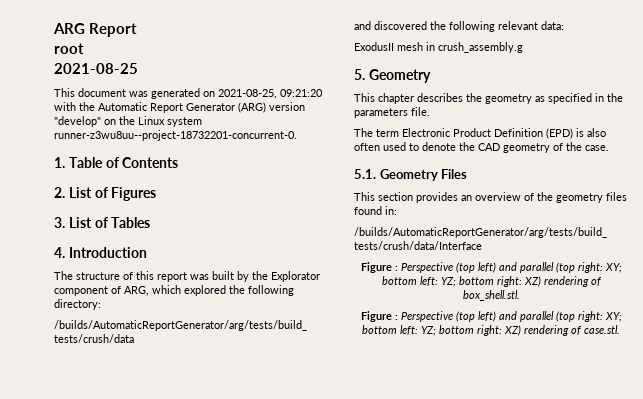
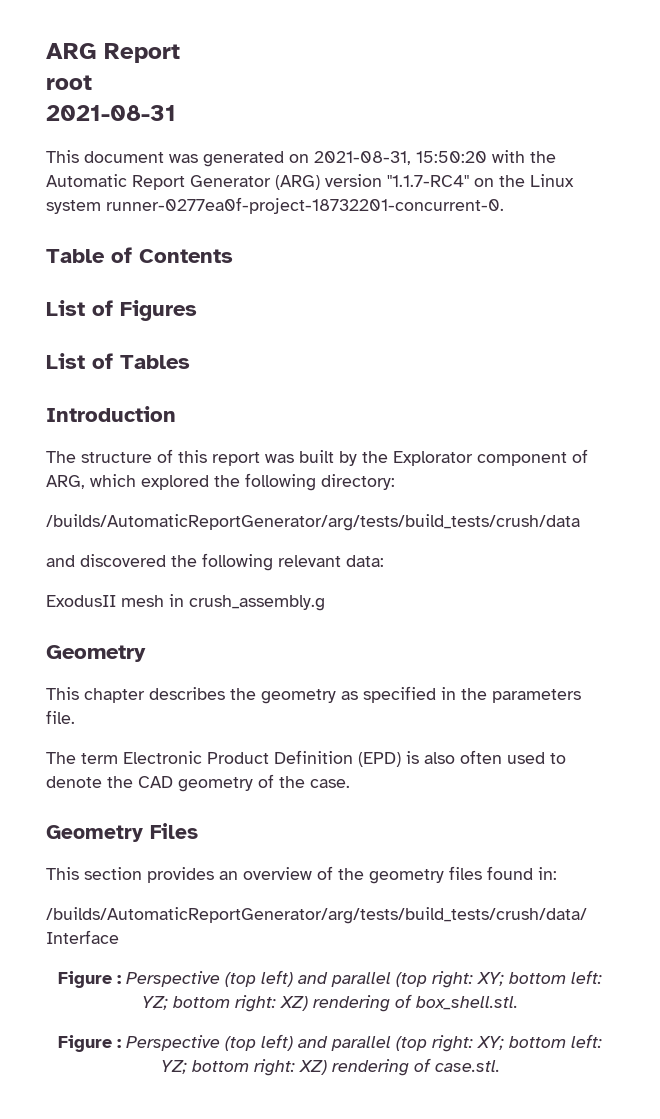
[54,63,138,74] 2021-08-25 -> [46,105,176,121] 2021-08-31
[218,89,323,99] 2021-08-25, 09:21:20 -> [314,151,487,165] 2021-08-31, 15:50:20
[54,116,101,127] "develop" -> [387,175,469,187] "1.1.7-RC4"
[54,130,297,141] [54,157,65,168] runner-z3wu8uu--project-18732201-concurrent-0. // 1. -> [106,197,504,214] runner-0277ea0f-project-18732201-concurrent-0. //
[54,187,65,198] 2. -> (233, 256) none
[54,217,65,228] 3. -> (197, 310) none
[54,247,65,258] 4. -> (190, 362) none
[354,69,365,80] 5. -> (325, 603) none
[354,169,376,179] 5.1. -> (350, 783) none

